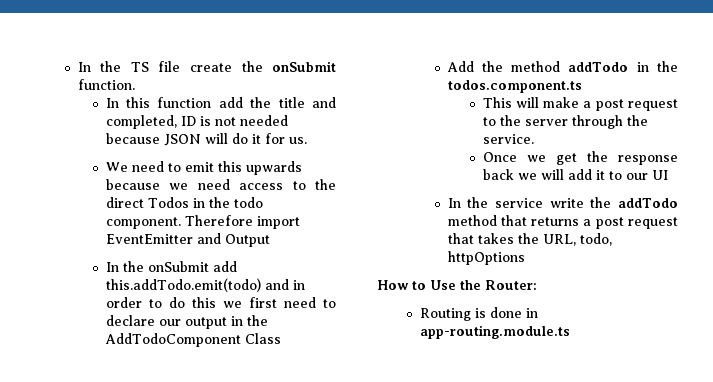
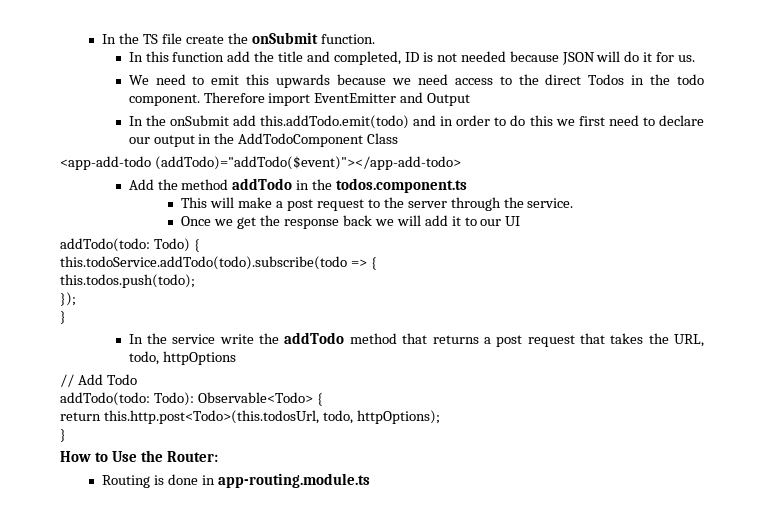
(281, 338) none -> [60,156,461,170] // <app-add-todo (addTodo)="addTodo($event)"></app-add-todo>
(668, 175) none -> [60,238,200,252] [60,256,377,270] [60,274,195,288] [60,292,76,306] [60,311,66,324] // addTodo(todo: Todo) { // this.todoService.addTodo(todo).subscribe(todo => { // this.todos.push(todo); // }); // }
(525, 258) none -> [60,374,137,387] [60,392,323,406] [60,410,440,424] [60,429,66,442] // // Add Todo // addTodo(todo: Todo): Observable<Todo> { // return this.http.post<Todo>(this.todosUrl, todo, httpOptions); // }

